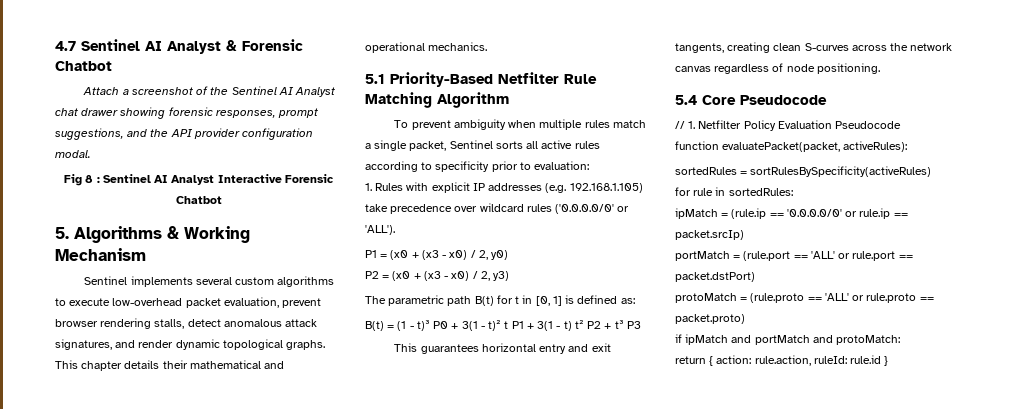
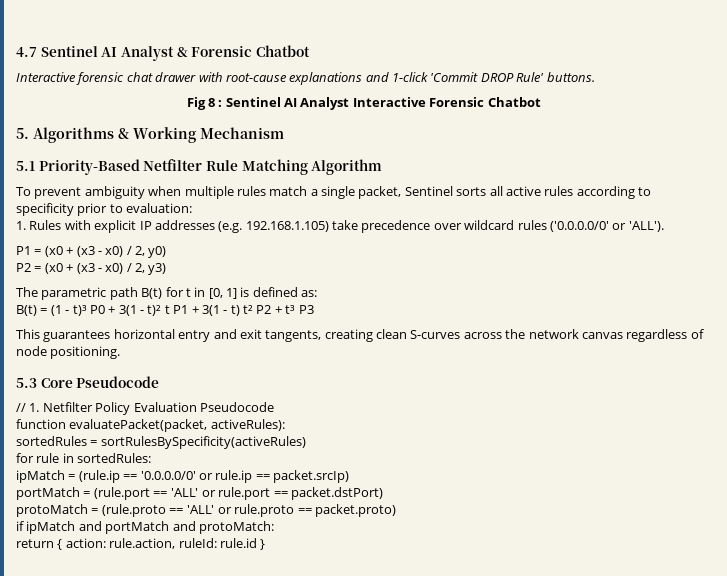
[83,86,335,97] [55,107,319,119] [55,128,314,140] [55,150,91,158] Attach a screenshot of the Sentinel AI Analyst chat drawer showing forensic responses, prompt suggestions, and the API provider configuration modal. -> [16,72,595,85] Interactive forensic chat drawer with root-cause explanations and 1-click 'Commit DROP Rule' buttons.
[84,276,335,287] [55,297,322,308] [55,318,318,329] [55,339,326,350] [55,360,285,371] [365,42,488,53] // Sentinel implements several custom algorithms to execute low-overhead packet evaluation, prevent browser rendering stalls, detect anomalous attack signatures, and render dynamic topological graphs. This chapter details their mathematical and operational mechanics. -> (284, 133) none
[675,95,697,105] 5.4 -> [16,378,37,388] 5.3

